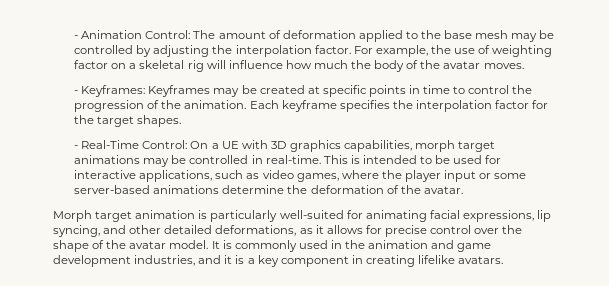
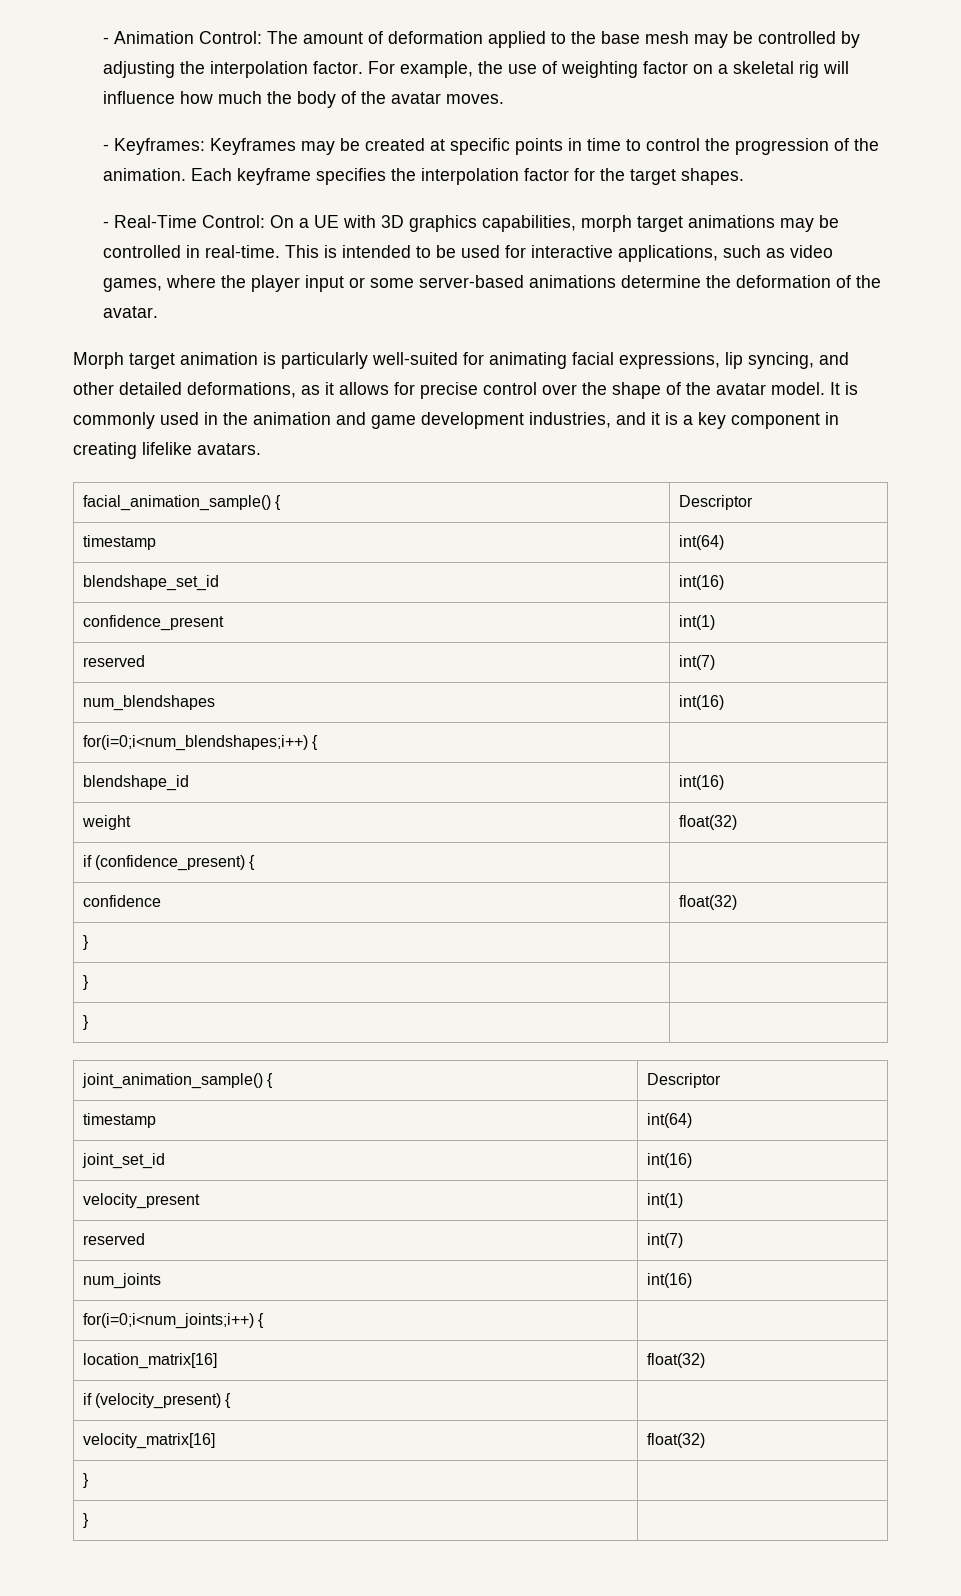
(504, 260) none -> [82,495,282,511] [678,495,753,510] [82,535,156,550] [678,535,724,550] [82,575,219,591] [678,575,724,590] [82,615,224,631] [678,615,715,630] [82,655,145,667] [678,655,715,670] [82,695,215,711] [678,695,724,710] [82,735,319,751] [82,775,189,791] [678,775,724,790] [81,815,131,830] [678,815,737,830] [82,855,256,871] [82,895,161,907] [678,895,737,910] [82,935,89,950] [82,975,89,990] [82,1015,89,1030] [81,1073,274,1089] [646,1073,721,1088] [82,1113,156,1128] [646,1113,692,1128] [81,1153,165,1169] [646,1153,692,1168] [82,1193,200,1209] [646,1193,683,1208] [82,1233,145,1245] [646,1233,683,1248] [82,1273,161,1289] [646,1273,692,1288] [82,1313,265,1329] [82,1353,217,1369] [646,1353,705,1368] [82,1393,232,1409] [82,1433,215,1449] [646,1433,705,1448] [82,1473,89,1488] [82,1513,89,1528] // facial_animation_sample() { | Descriptor // timestamp | int(64) // blendshape_set_id | int(16) // confidence_present | int(1) // reserved | int(7) // num_blendshapes | int(16) // for(i=0;i<num_blendshapes;i++) { | // blendshape_id | int(16) // weight | float(32) // if (confidence_present) { | // confidence | float(32) // } | // } | // } | // joint_animation_sample() { | Descriptor // timestamp | int(64) // joint_set_id | int(16) // velocity_present | int(1) // reserved | int(7) // num_joints | int(16) // for(i=0;i<num_joints;i++) { | // location_matrix[16] | float(32) // if (velocity_present) { | // velocity_matrix[16] | float(32) // } | // } |

